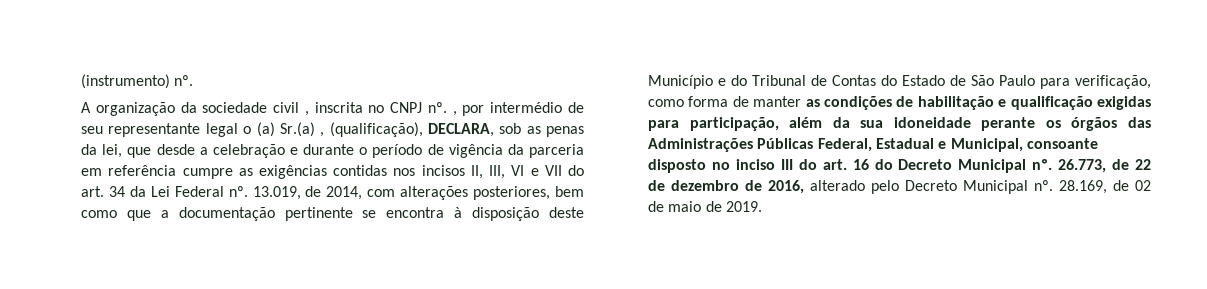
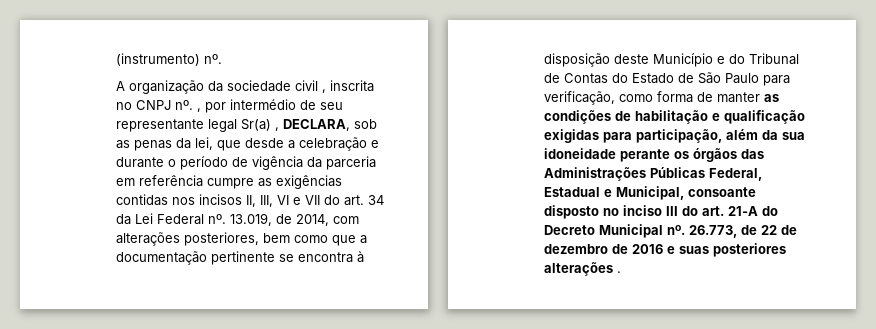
[243,122,423,137] o (a) Sr.(a) , (qualificação), -> [241,119,280,131] Sr(a) ,
[852,159,869,170] 16 -> [728,206,759,216] 21-A
[768,180,1151,194] [648,201,763,212] 2016, alterado pelo Decreto Municipal nº. 28.169, de 02 de maio de 2019. -> [632,243,787,257] [544,262,622,276] 2016 e suas posteriores alterações .

